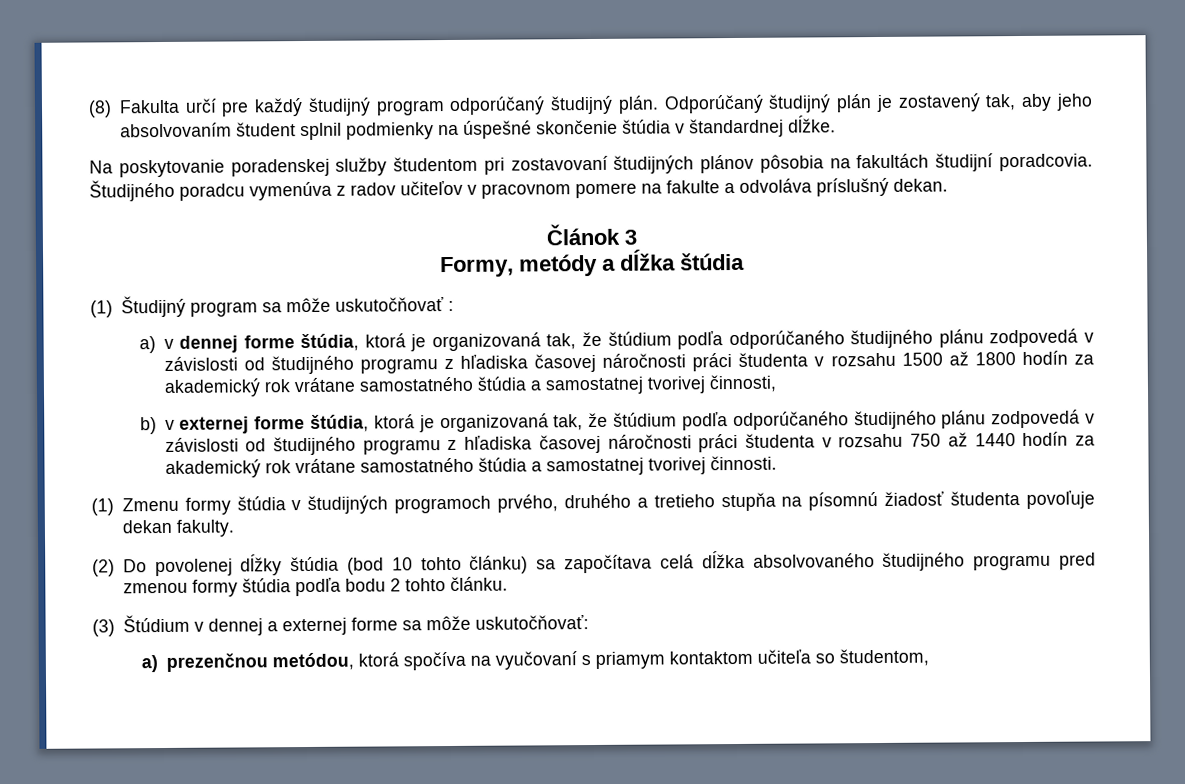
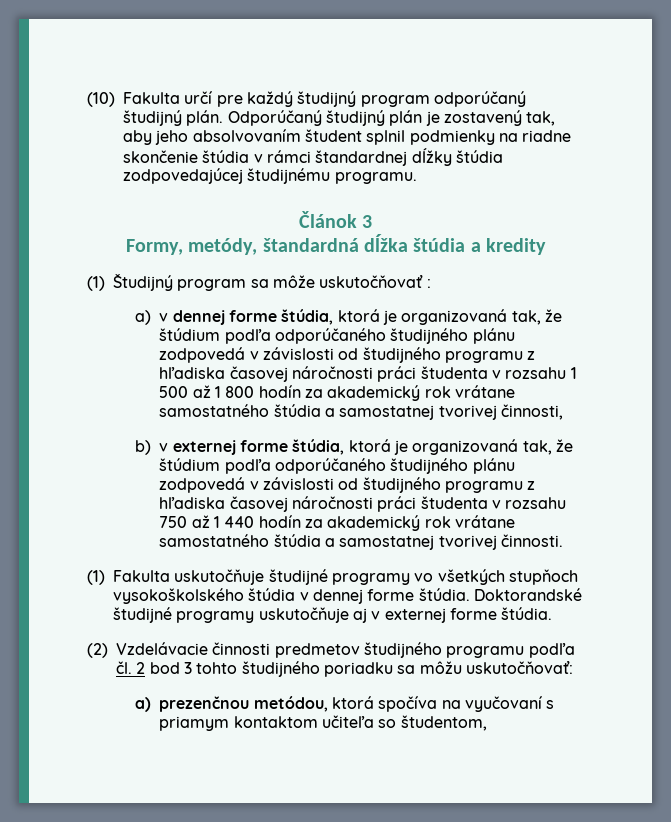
[88,100,112,118] (8) -> [87,92,115,107] (10)
[462,120,532,139] úspešné -> [522,130,572,142] riadne
[688,115,836,138] [89,153,1093,178] [89,177,948,202] štandardnej dĺžke. // Na poskytovanie poradenskej služby študentom pri zostavovaní študijných plánov pôsobia na fakultách študijní poradcovia. Študijného poradcu vymenúva z radov učiteľov v pracovnom pomere na fakulte a odvoláva príslušný dekan. -> [266,148,503,166] [123,168,417,184] rámci štandardnej dĺžky štúdia zodpovedajúcej študijnému programu.
[519,253,616,277] metódy a -> [188,238,359,255] metódy, štandardná
(745, 261) none -> [470,238,546,255] a kredity
[901,351,1016,366] 1500 až 1800 -> [570,367,577,379] [159,385,255,398] 1 500 až 1 800
[974,433,1016,447] 1440 -> [214,516,255,528] 1 440
[121,490,1095,515] [121,519,235,537] [92,550,1097,577] [122,576,508,597] [92,614,471,637] Zmenu formy štúdia v študijných programoch prvého, druhého a tretieho stupňa na písomnú žiadosť študenta povoľuje dekan fakulty. // (2) Do povolenej dĺžky štúdia (bod 10 tohto článku) sa započítava celá dĺžka absolvovaného študijného programu pred zmenou formy štúdia podľa bodu 2 tohto článku. // (3) Štúdium v dennej a externej forme sa môže -> [113,569,578,585] [113,588,582,604] [113,607,553,623] [87,642,575,658] [116,661,462,677] Fakulta uskutočňuje študijné programy vo všetkých stupňoch vysokoškolského štúdia v dennej forme štúdia. Doktorandské študijné programy uskutočňuje aj v externej forme štúdia. // (2) Vzdelávacie činnosti predmetov študijného programu podľa čl. 2 bod 3 tohto študijného poriadku sa môžu

